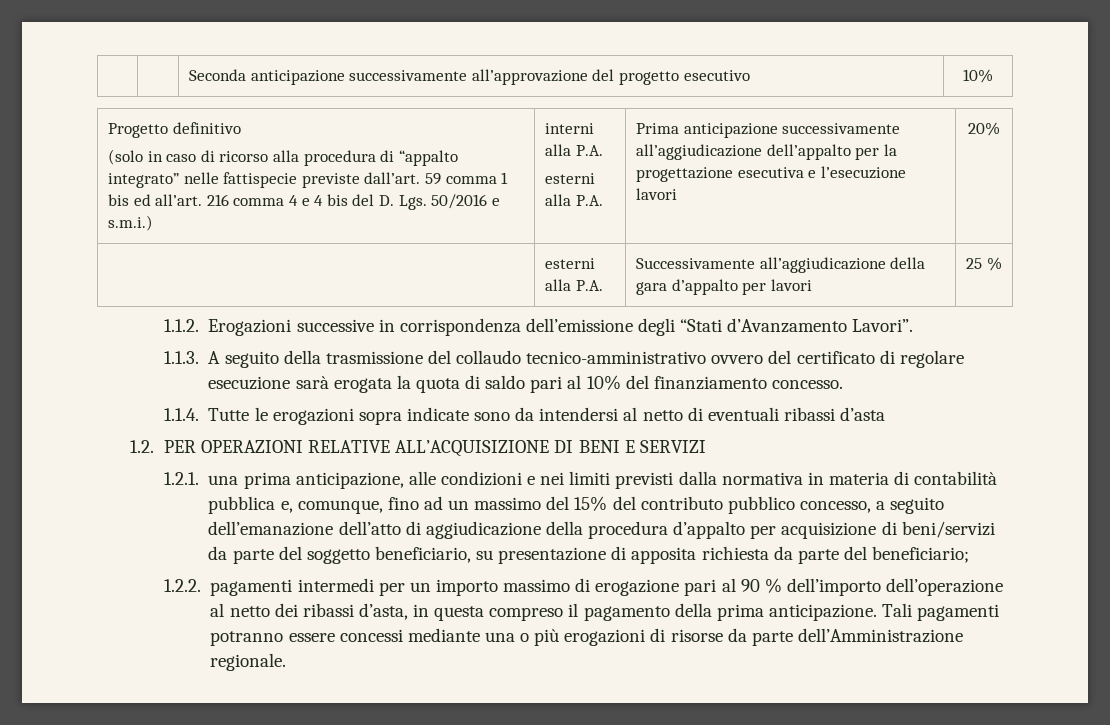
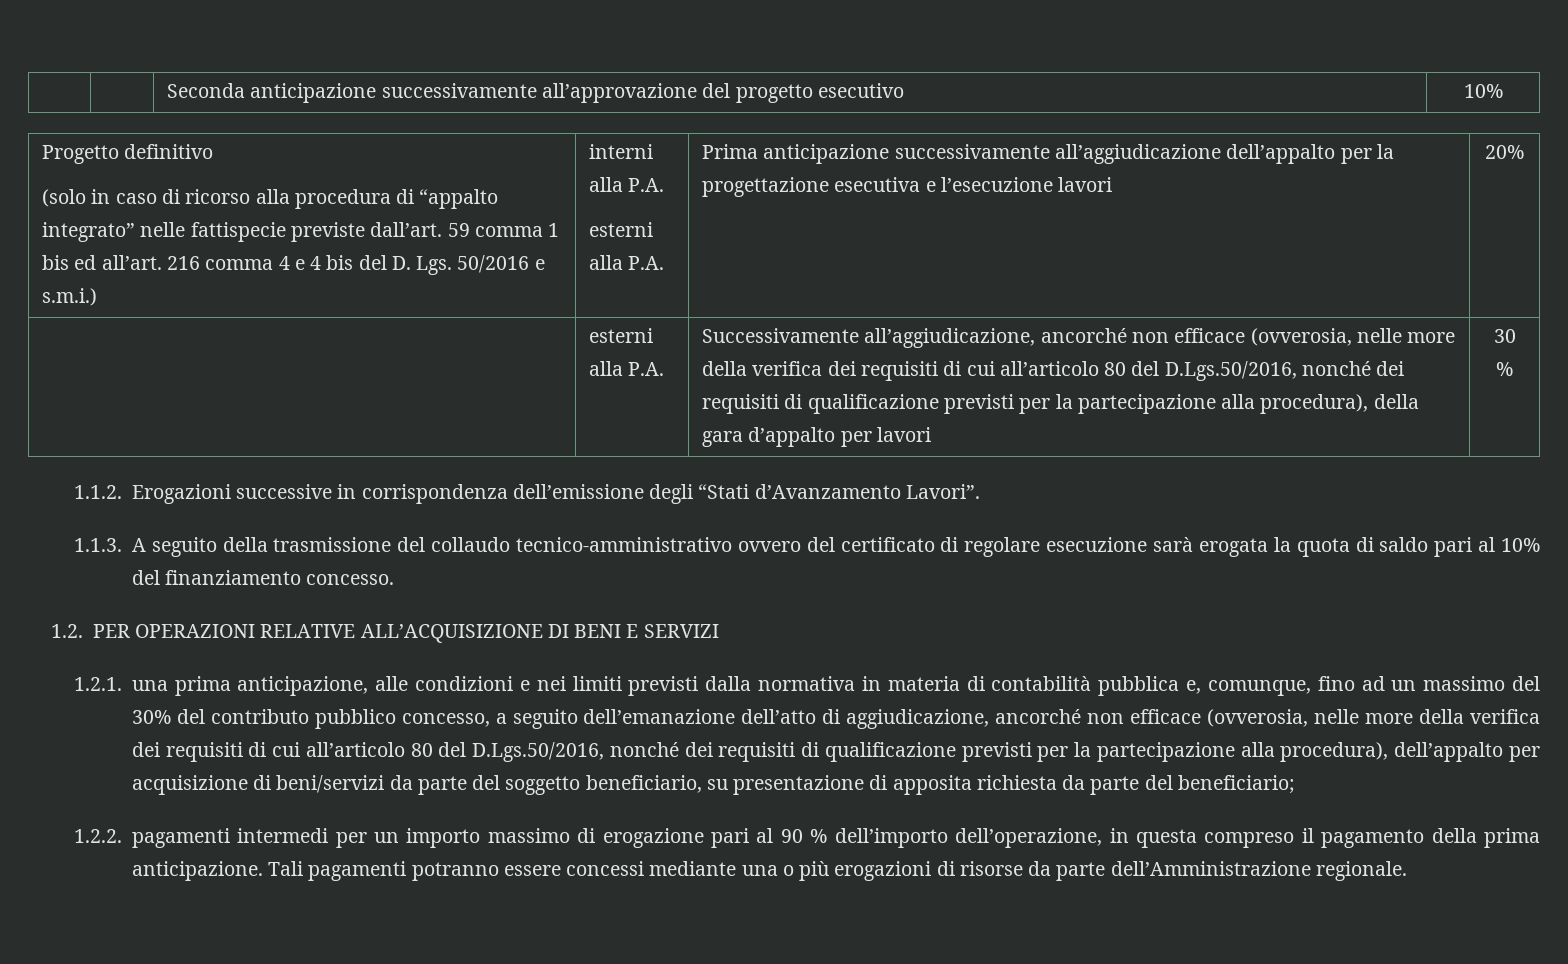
[759,257,886,273] all’aggiudicazione -> [864,328,1456,348] [702,361,1405,381] [702,394,1369,414] all’aggiudicazione, ancorché non efficace (ovverosia, nelle more della verifica dei requisiti di cui all’articolo 80 del D.Lgs.50/2016, nonché dei requisiti di qualificazione previsti per la partecipazione alla procedura),
[966,258,983,269] 25 -> [1493,329,1516,343] 30
[163,407,886,425] // 1.1.4. Tutte le erogazioni sopra indicate sono da intendersi al netto di eventuali ribassi d’asta -> (395, 579) none
[574,496,608,511] 15% -> [131,710,171,724] 30%
[425,521,746,539] aggiudicazione della procedura d’appalto -> [846,709,1541,729] [131,742,1504,762] aggiudicazione, ancorché non efficace (ovverosia, nelle more della verifica dei requisiti di cui all’articolo 80 del D.Lgs.50/2016, nonché dei requisiti di qualificazione previsti per la partecipazione alla procedura), dell’appalto
[886,578,1004,596] [210,603,408,620] dell’operazione al netto dei ribassi d’asta, -> [955,828,1103,848] dell’operazione,

